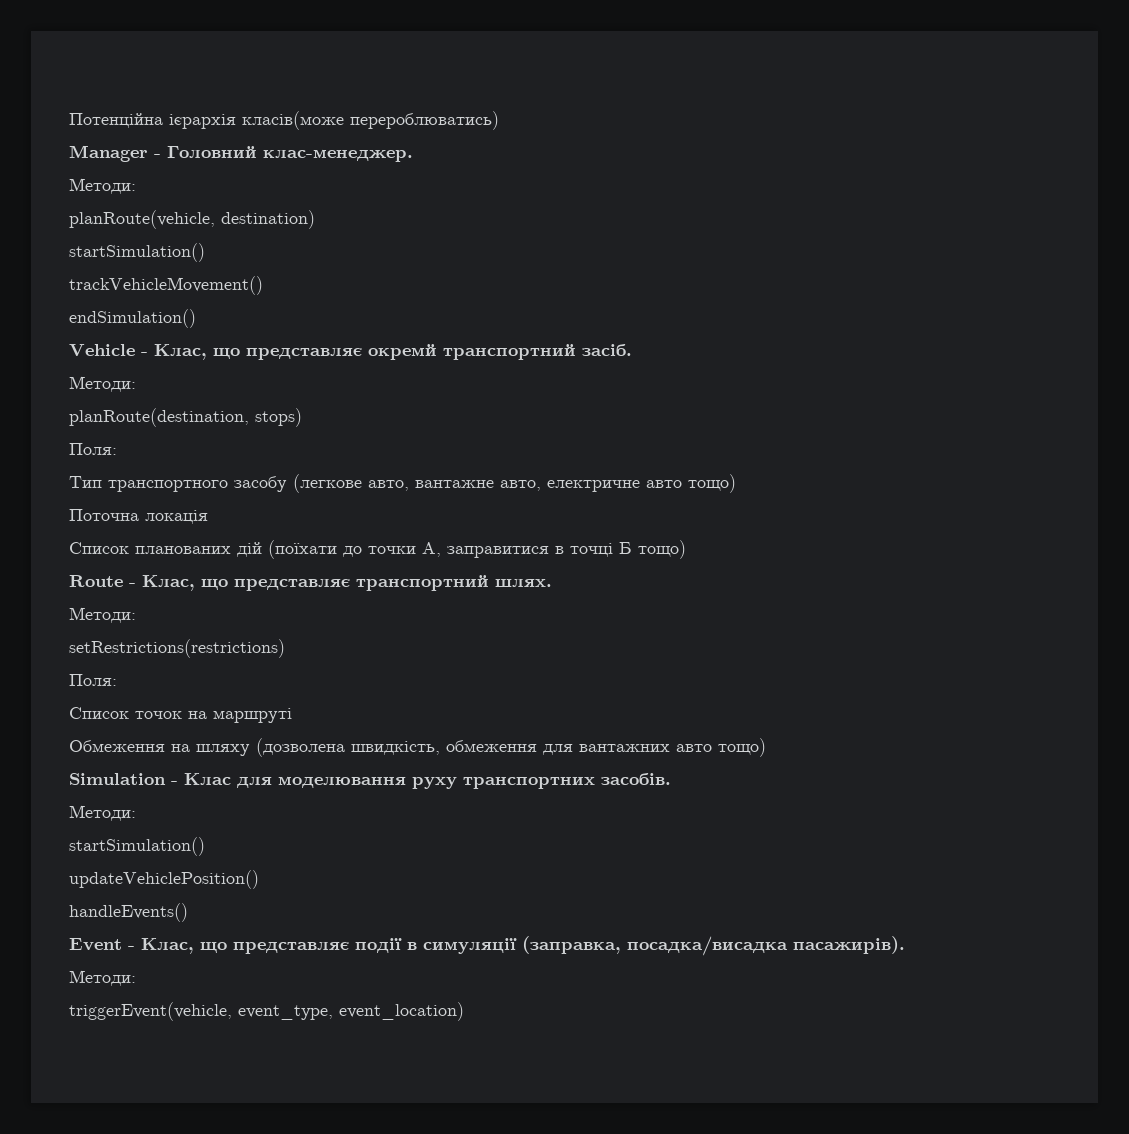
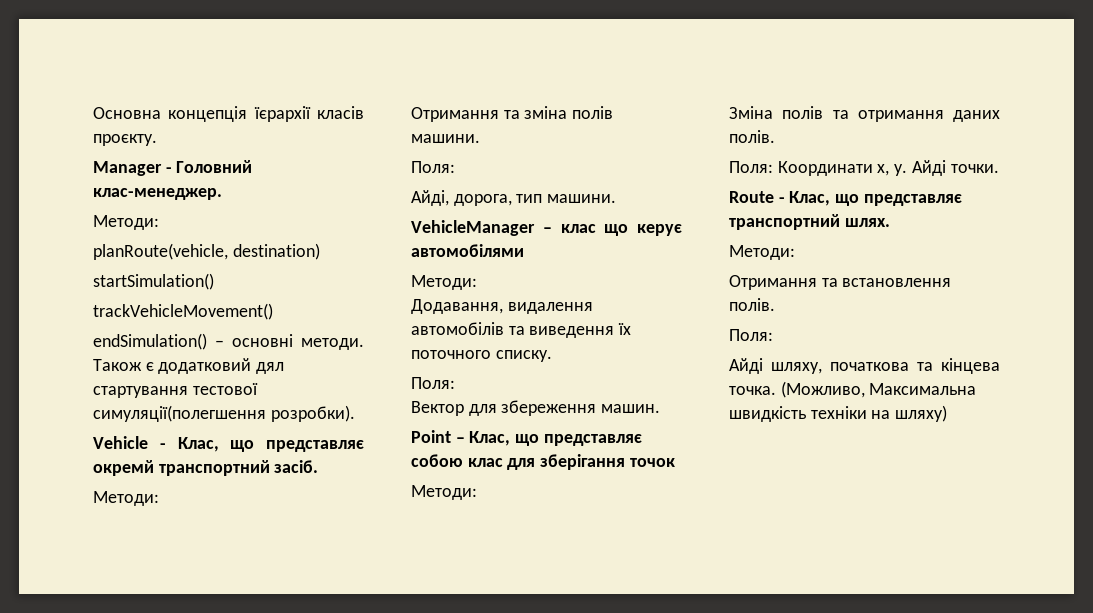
[69,111,499,130] Потенційна ієрархія класів(може перероблюватись) -> [93,106,364,122] [93,134,157,146] Основна концепція їєрархії класів проєкту.
(196, 318) none -> [215,334,364,350] [93,358,285,374] [93,383,258,398] [93,405,355,422] – основні методи. Також є додатковий дял стартування тестової симуляції(полегшення розробки).
[69,408,302,427] [69,443,117,455] [69,474,736,493] [69,509,208,524] [69,540,686,559] planRoute(destination, stops) // Поля: // Тип транспортного засобу (легкове авто, вантажне авто, електричне авто тощо) // Поточна локація // Список планованих дій (поїхати до точки А, заправитися в точці Б тощо) -> [411,106,614,122] [411,134,480,143] [411,161,455,173] [411,190,617,206] [411,220,682,236] [411,244,524,257] [411,275,477,290] [411,299,593,314] [411,322,632,338] [411,350,552,362] [411,377,455,389] [411,400,661,416] [411,430,642,446] [411,454,675,470] [411,485,477,500] [729,106,1000,122] [729,130,775,143] [729,160,999,176] Отримання та зміна полів машини. // Поля: // Айді, дорога, тип машини. // VehicleManager – клас що керує автомобілями // Методи: // Додавання, видалення автомобілів та виведення їх поточного списку. // Поля: // Вектор для збереження машин. // Point – Клас, що представляє собою клас для зберігання точок // Методи: // Зміна полів та отримання даних полів. // Поля: Координати х, у. Айді точки.
[69,639,285,658] [69,674,117,686] [69,707,292,723] [69,738,766,757] [69,773,671,789] [69,805,136,821] [69,837,205,856] [69,870,259,889] [69,903,188,922] [69,936,905,956] [69,970,136,986] [69,1002,464,1021] setRestrictions(restrictions) // Поля: // Список точок на маршруті // Обмеження на шляху (дозволена швидкість, обмеження для вантажних авто тощо) // Simulation - Клас для моделювання руху транспортних засобів. // Методи: // startSimulation() // updateVehiclePosition() // handleEvents() // Event - Клас, що представляє події в симуляції (заправка, посадка/висадка пасажирів). // Методи: // triggerEvent(vehicle, event_type, event_location) -> [729,275,952,290] [729,298,775,311] [729,329,773,341] [729,358,1000,374] [729,381,977,398] [729,405,948,422] Отримання та встановлення полів. // Поля: // Айді шляху, початкова та кінцева точка. (Можливо, Максимальна швидкість техніки на шляху)

